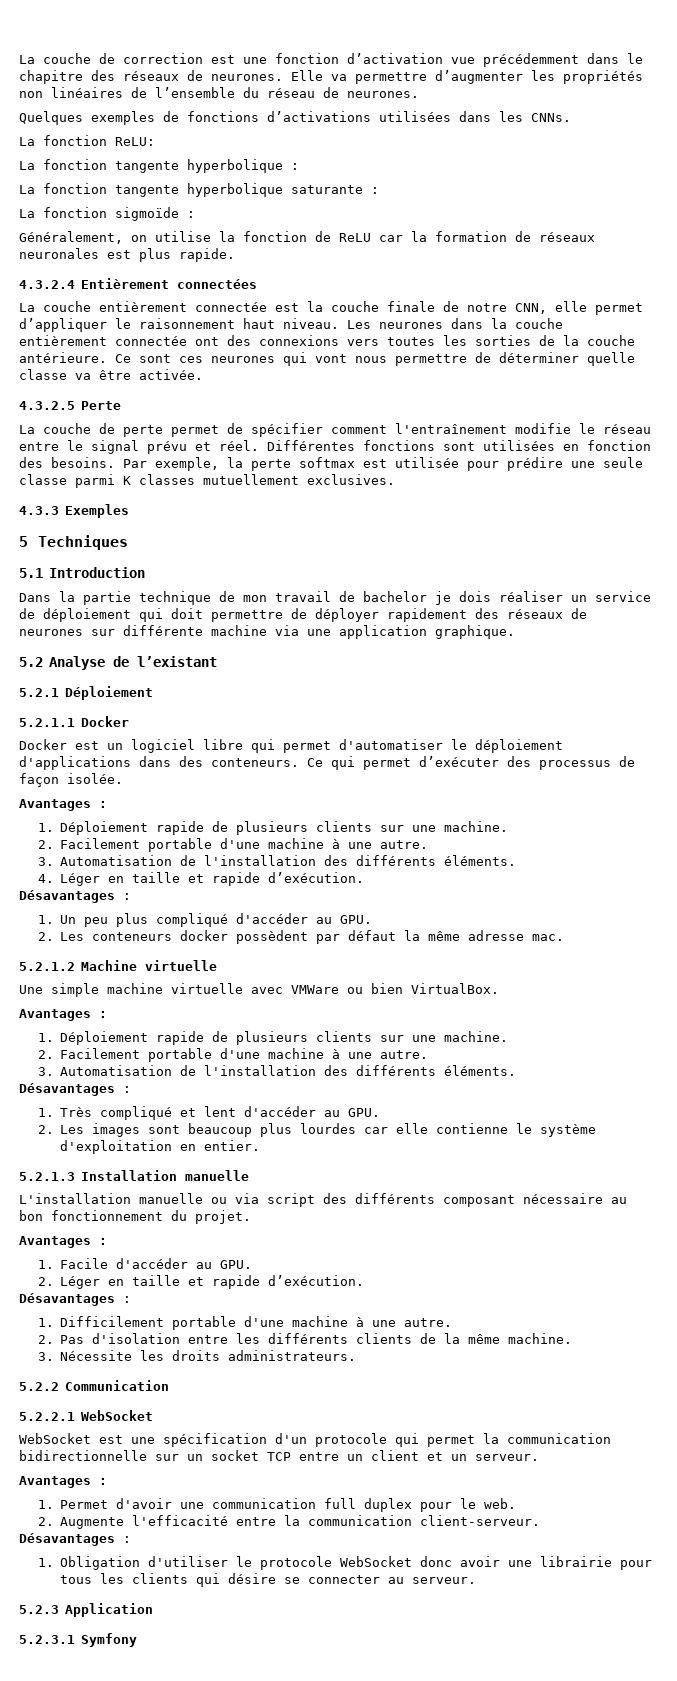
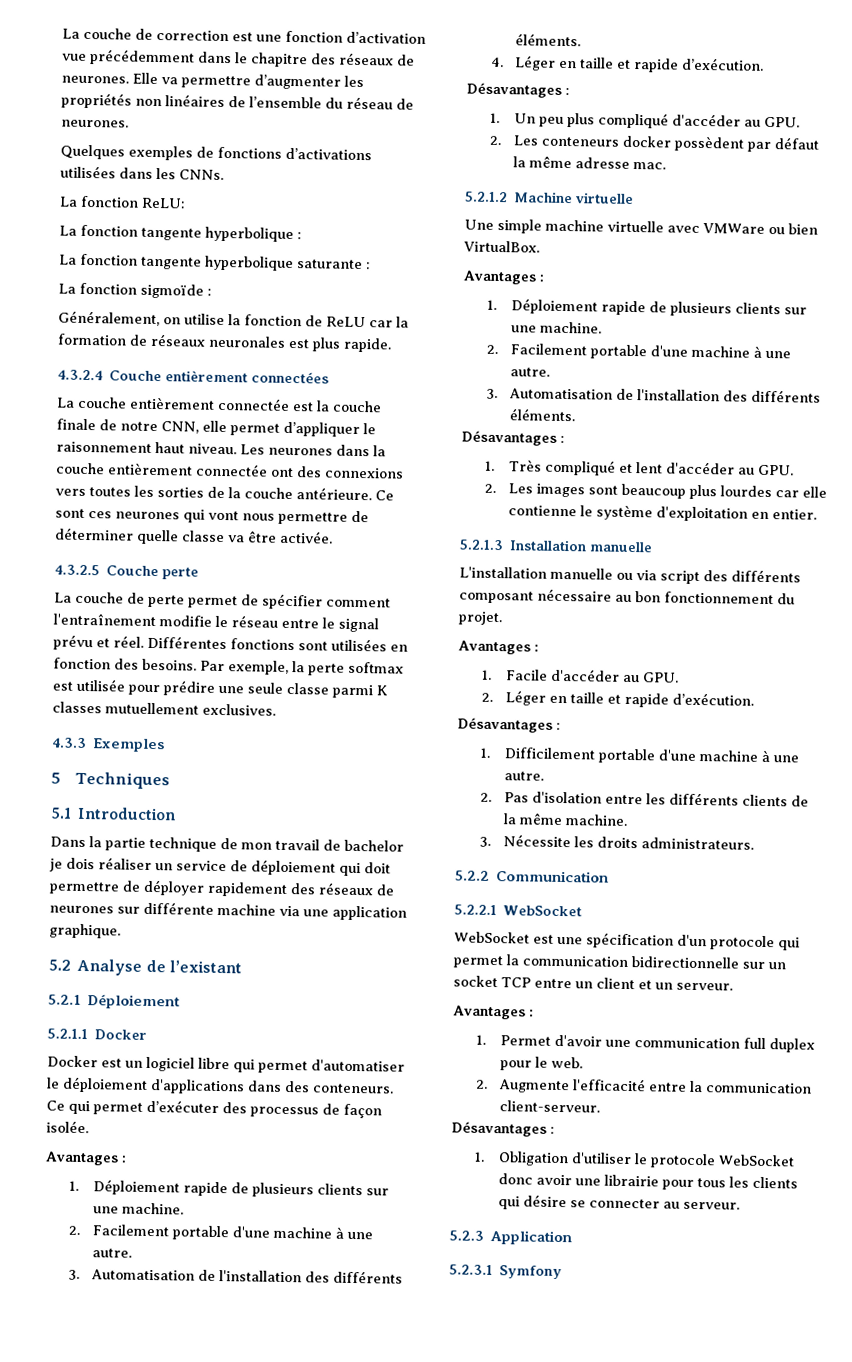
[81,278,170,289] Entièrement -> [109,370,249,383] Couche entièrement
[81,401,122,410] Perte -> [106,565,200,580] Couche perte

